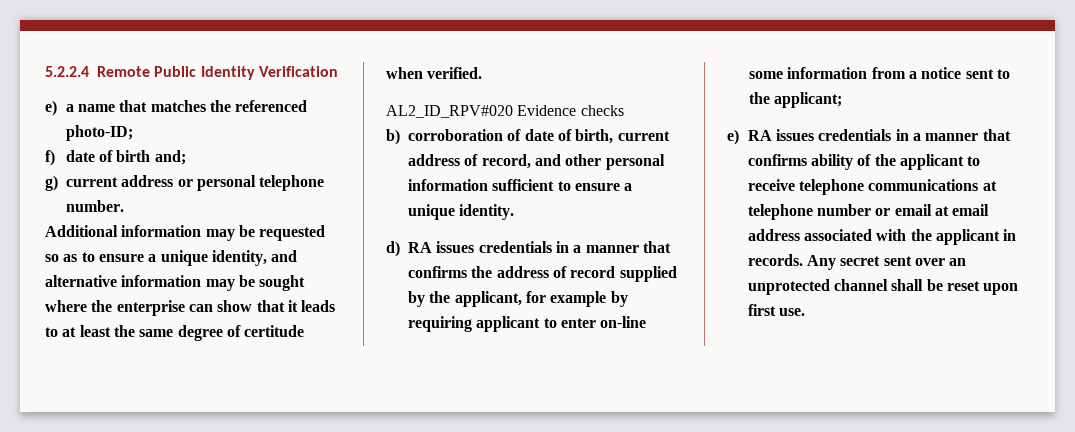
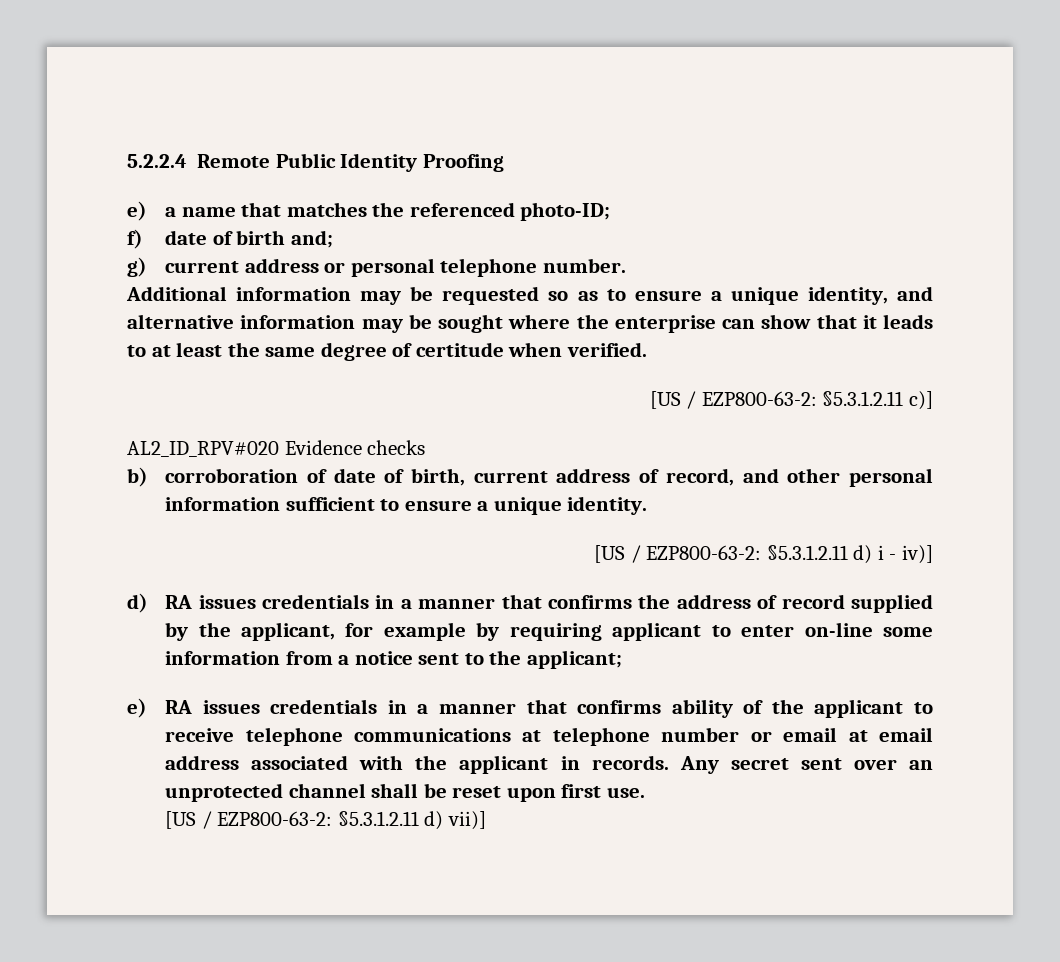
[258,66,338,77] Verification -> [422,154,504,172] Proofing
(483, 73) none -> [649,391,933,410] // [US / EZP800-63-2: §5.3.1.2.11 c)]
(515, 212) none -> [594,545,933,564] // [US / EZP800-63-2: §5.3.1.2.11 d) i - iv)]
(805, 312) none -> [165,811,486,830] // [US / EZP800-63-2: §5.3.1.2.11 d) vii)]

